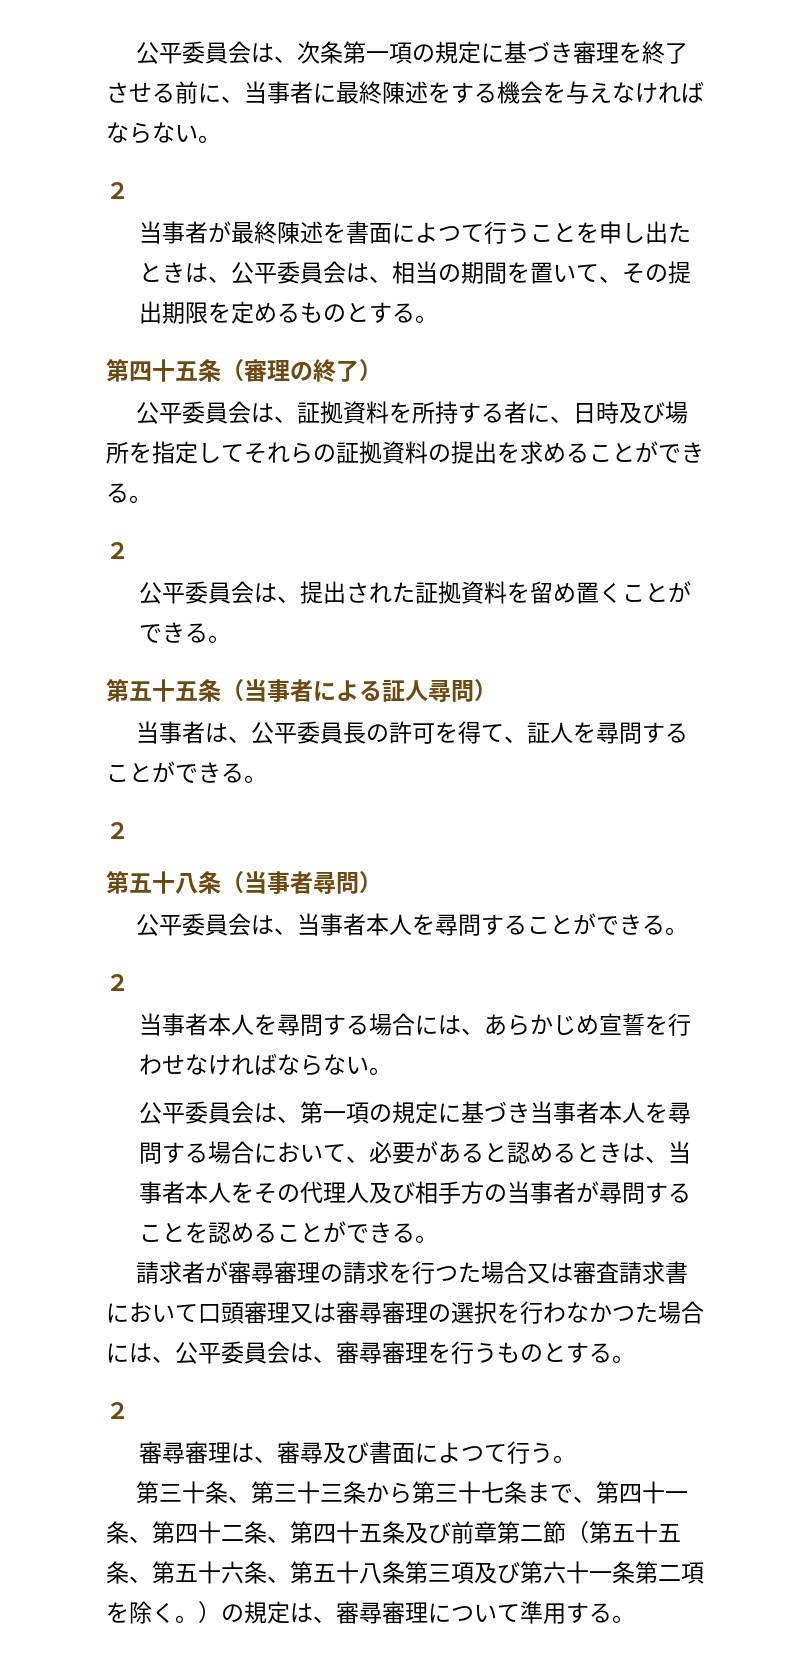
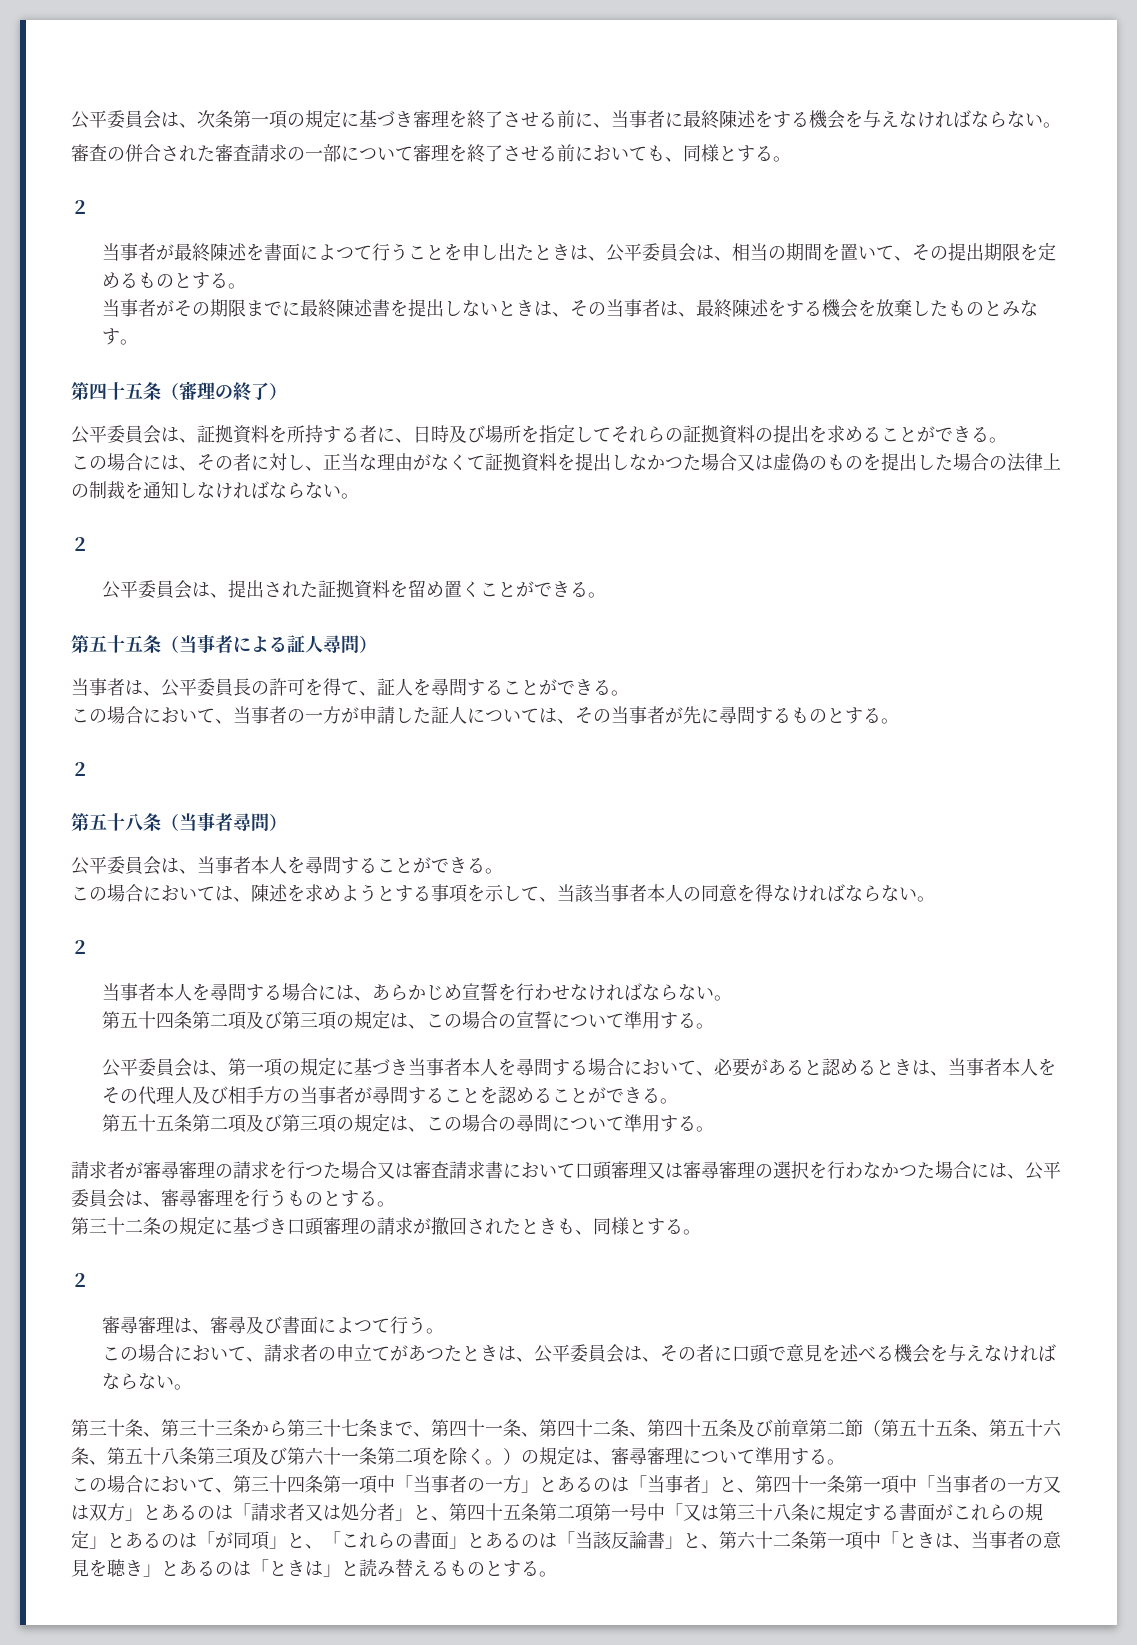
(221, 139) none -> [71,144,791,163] // 審査の併合された審査請求の一部について審理を終了させる前においても、同様とする。
(438, 319) none -> [102,299,1039,318] [102,328,139,345] // 当事者がその期限までに最終陳述書を提出しないときは、その当事者は、最終陳述をする機会を放棄したものとみなす。
(152, 499) none -> [71,453,1061,472] [71,481,359,500] // この場合には、その者に対し、正当な理由がなくて証拠資料を提出しなかつた場合又は虚偽のものを提出した場合の法律上の制裁を通知しなければならない。
(267, 779) none -> [71,706,899,724] // この場合において、当事者の一方が申請した証人については、その当事者が先に尋問するものとする。
(689, 931) none -> [71,884,935,903] // この場合においては、陳述を求めようとする事項を示して、当該当事者本人の同意を得なければならない。
(392, 1071) none -> [102,1010,715,1030] // 第五十四条第二項及び第三項の規定は、この場合の宣誓について準用する。
(438, 1239) none -> [102,1113,715,1133] // 第五十五条第二項及び第三項の規定は、この場合の尋問について準用する。
(635, 1359) none -> [71,1216,701,1236] // 第三十二条の規定に基づき口頭審理の請求が撤回されたときも、同様とする。
(576, 1459) none -> [102,1344,1057,1363] [102,1373,193,1390] // この場合において、請求者の申立てがあつたときは、公平委員会は、その者に口頭で意見を述べる機会を与えなければならない。
(635, 1619) none -> [71,1475,1061,1494] [71,1502,1043,1522] [71,1530,1062,1550] [71,1559,557,1577] // この場合において、第三十四条第一項中「当事者の一方」とあるのは「当事者」と、第四十一条第一項中「当事者の一方又は双方」とあるのは「請求者又は処分者」と、第四十五条第二項第一号中「又は第三十八条に規定する書面がこれらの規定」とあるのは「が同項」と、「これらの書面」とあるのは「当該反論書」と、第六十二条第一項中「ときは、当事者の意見を聴き」とあるのは「ときは」と読み替えるものとする。

